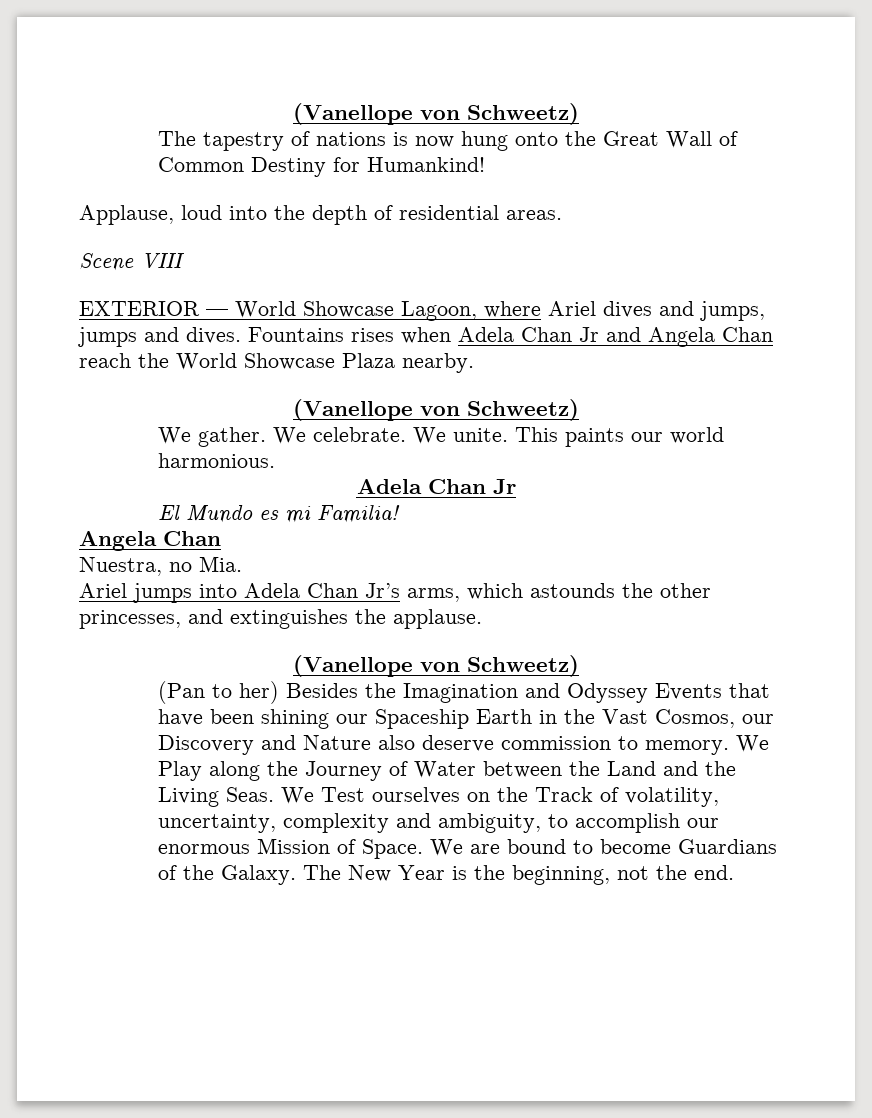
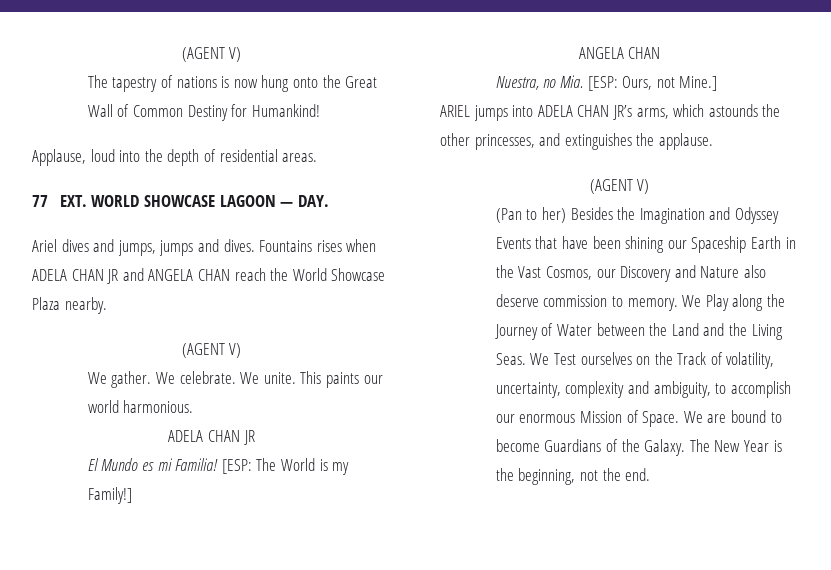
[293,103,579,125] (Vanellope von Schweetz) -> [181,47,242,62] (AGENT V)
[79,253,185,271] [79,301,541,321] Scene VIII // EXTERIOR — World Showcase Lagoon, where -> [32,195,329,207] 77 EXT. WORLD SHOWCASE LAGOON — DAY. //
[458,327,773,347] Adela Chan Jr and Angela Chan -> [32,268,230,284] ADELA CHAN JR and ANGELA CHAN
[293,399,579,421] (Vanellope von Schweetz) -> [181,343,242,358] (AGENT V)
[356,479,516,494] Adela Chan Jr -> [168,430,255,445] ADELA CHAN JR
[79,531,221,551] [79,556,242,576] [79,583,400,603] // Angela Chan // Nuestra, no Mia. // Ariel jumps into Adela Chan Jr’s -> [221,458,350,475] [87,487,132,504] [578,47,661,59] [495,75,718,91] [440,105,632,121] [ESP: The World is my Family!] // ANGELA CHAN // Nuestra, no Mia. [ESP: Ours, not Mine.] // ARIEL jumps into ADELA CHAN JR’s
[293,655,579,677] (Vanellope von Schweetz) -> [589,179,650,194] (AGENT V)

